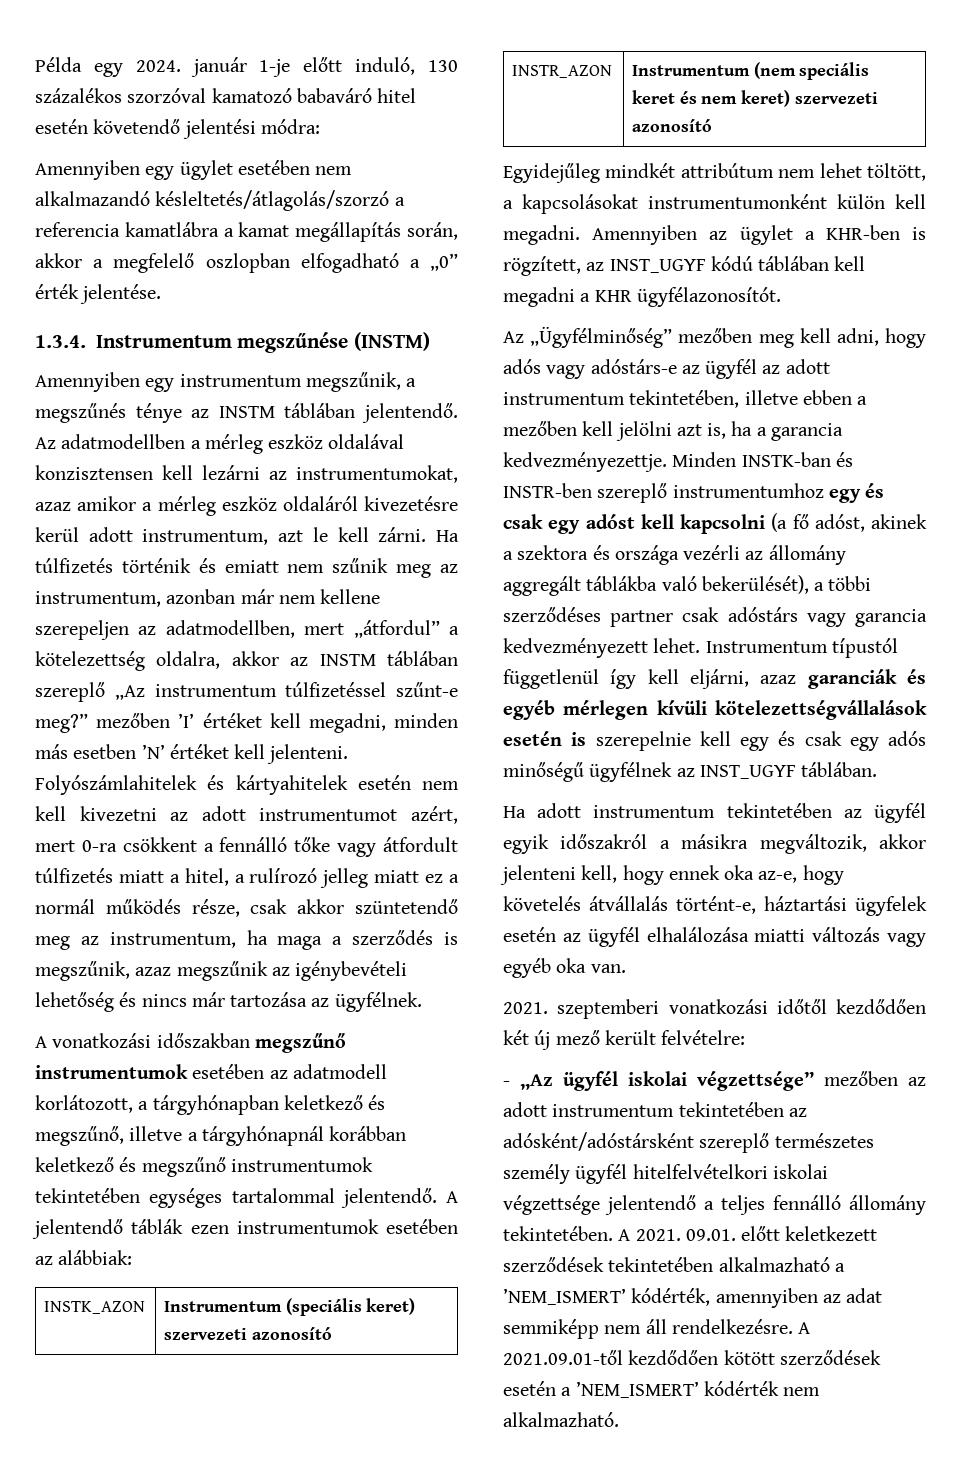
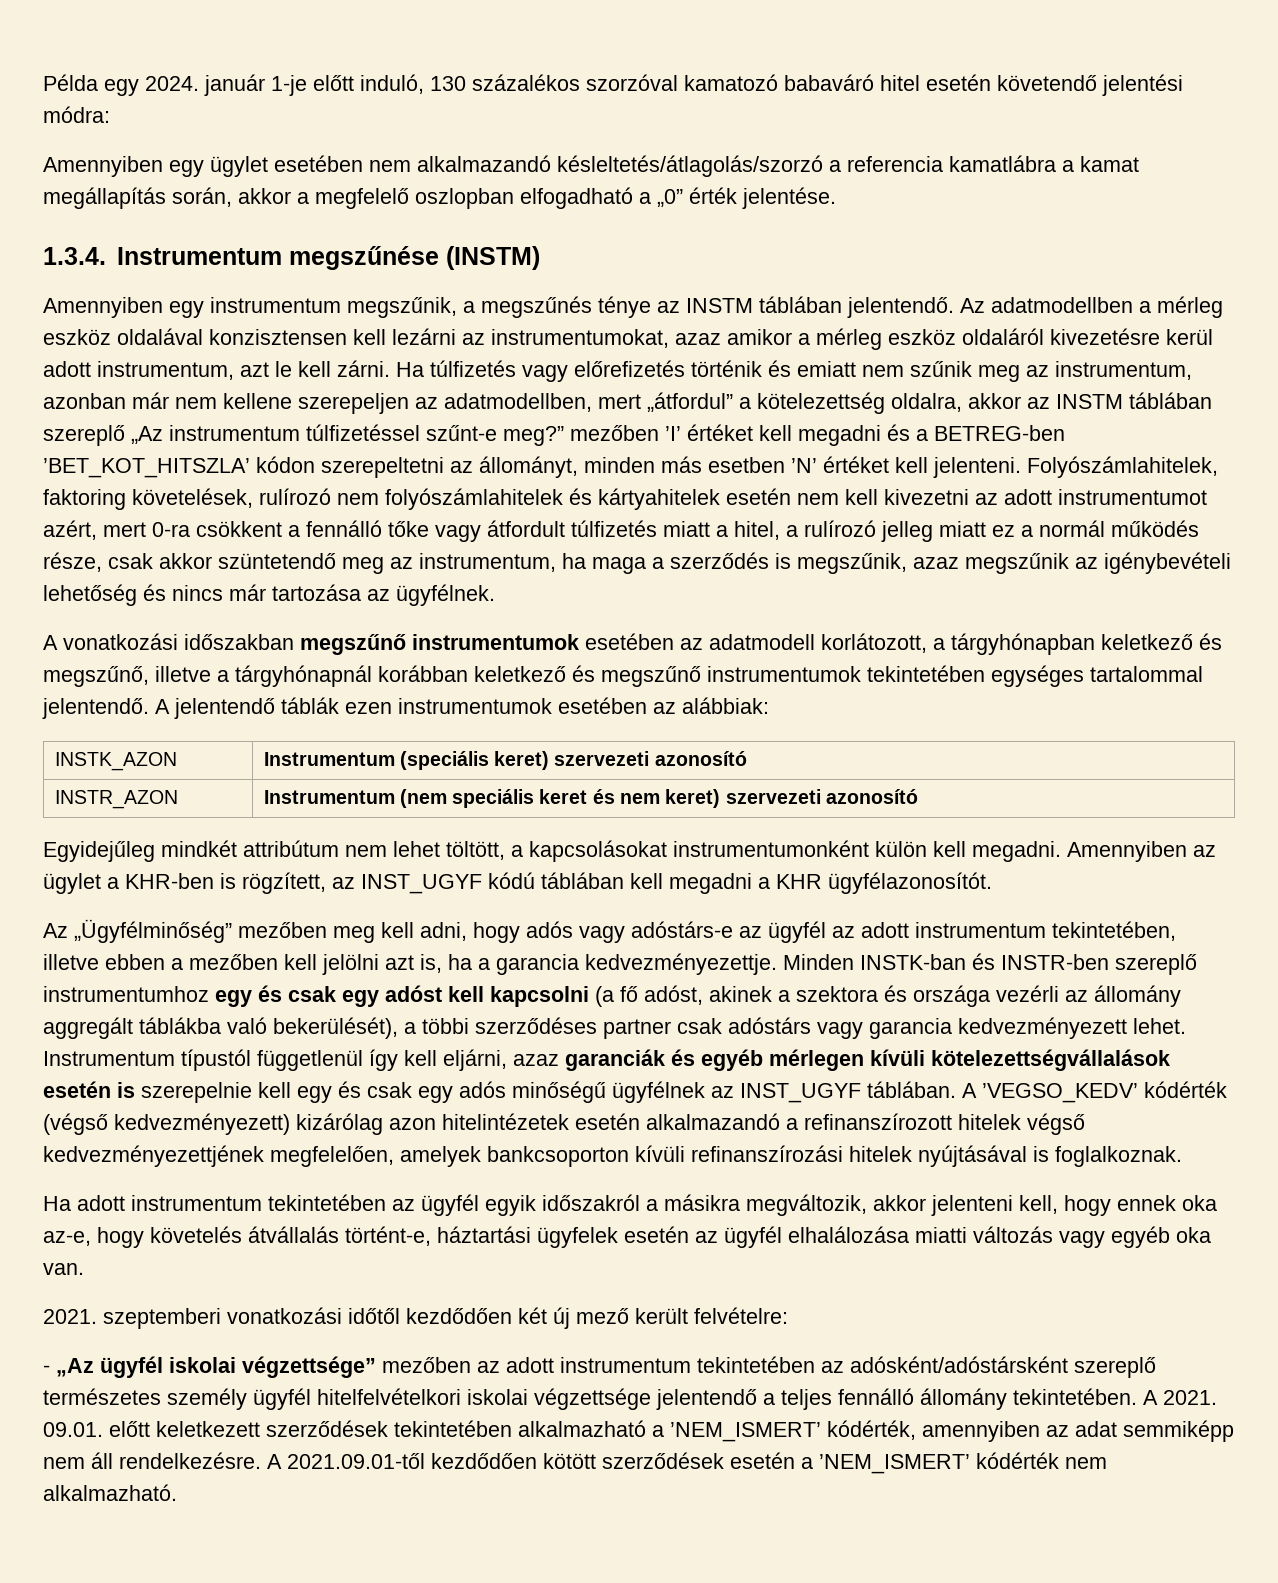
(113, 565) none -> [522,360,685,382] vagy előrefizetés
[308,713,386,733] megadni, -> [798,424,1065,446] [43,456,578,478] megadni és a BETREG-ben ’BET_KOT_HITSZLA’ kódon szerepeltetni az állományt,
[35,775,197,795] Folyószámlahitelek -> [1027,456,1218,478] [43,488,563,510] Folyószámlahitelek, faktoring követelések, rulírozó nem folyószámlahitelek
(878, 769) none -> [962,1081,1227,1103] [43,1113,1085,1135] [43,1145,1182,1167] A ’VEGSO_KEDV’ kódérték (végső kedvezményezett) kizárólag azon hitelintézetek esetén alkalmazandó a refinanszírozott hitelek végső kedvezményezettjének megfelelően, amelyek bankcsoporton kívüli refinanszírozási hitelek nyújtásával is foglalkoznak.

